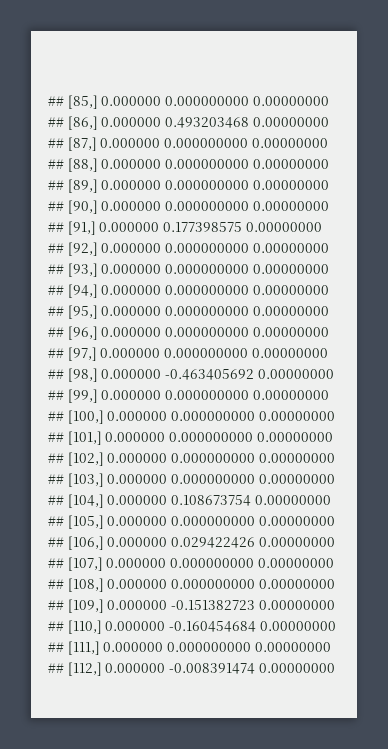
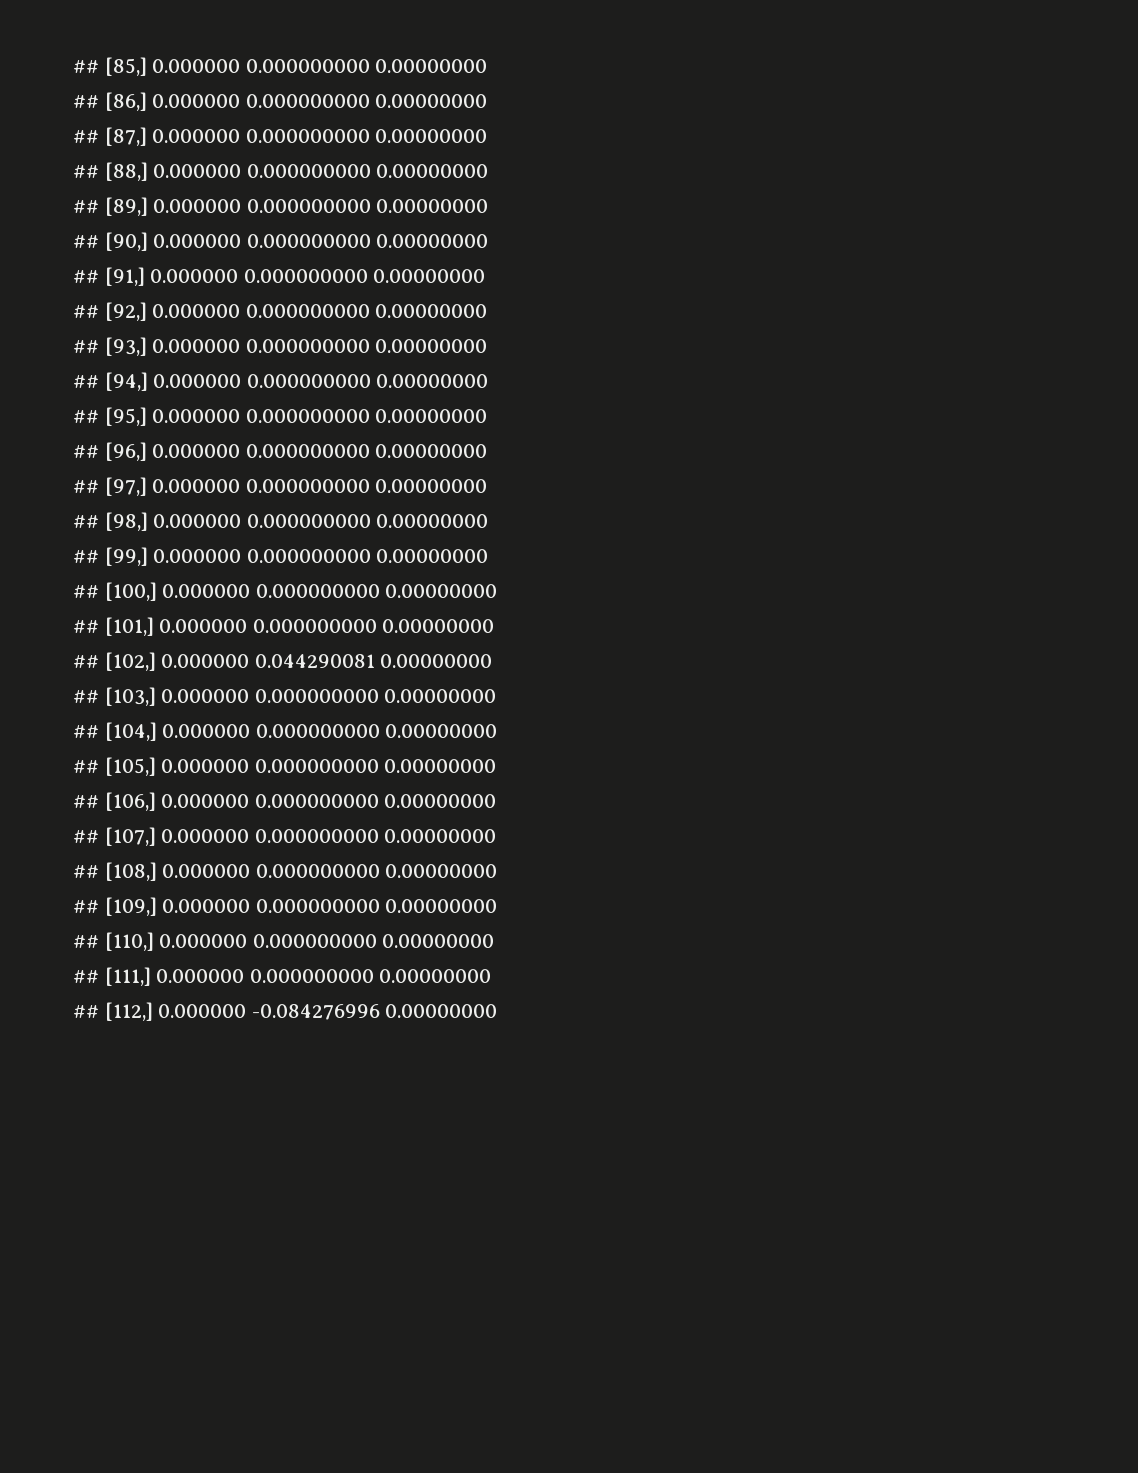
[164,117,249,128] 0.493203468 -> [245,94,370,108] 0.000000000
[162,222,242,232] 0.177398575 -> [243,269,368,283] 0.000000000
[164,369,254,380] -0.463405692 -> [246,514,371,528] 0.000000000
[170,453,255,463] 0.000000000 -> [254,654,375,668] 0.044290081
[170,495,251,506] 0.108673754 -> [255,724,380,738] 0.000000000
[170,537,255,548] 0.029422426 -> [254,794,379,808] 0.000000000
[170,600,255,610] -0.151382723 -> [255,899,380,913] 0.000000000
[168,621,256,632] -0.160454684 -> [252,934,377,948] 0.000000000
[168,663,255,674] -0.008391474 -> [251,1004,380,1020] -0.084276996

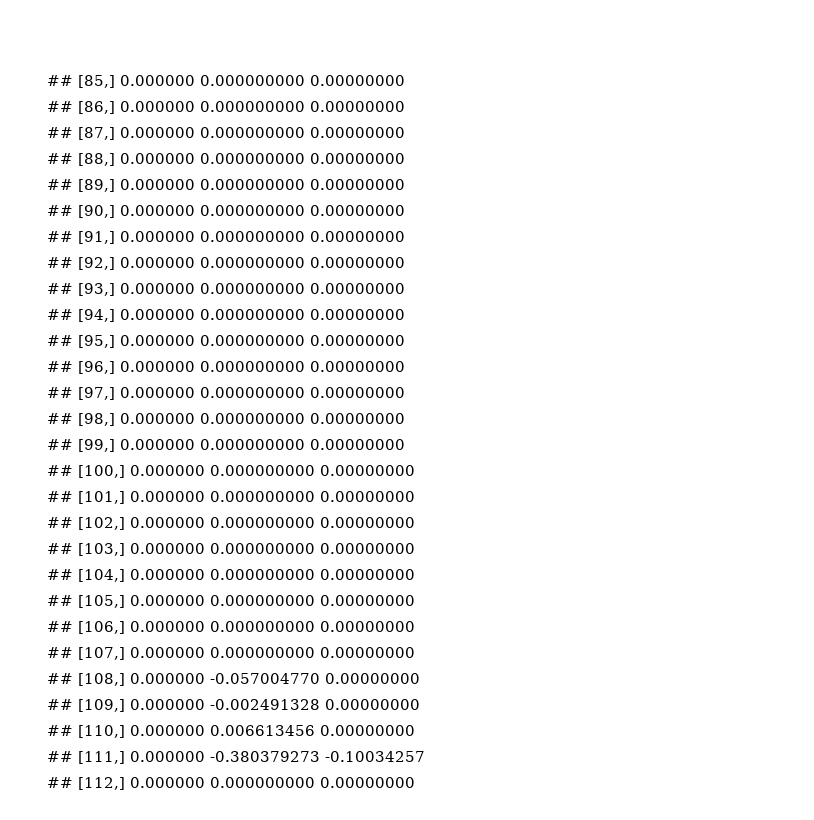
[254,654,375,668] 0.044290081 -> [210,517,315,528] 0.000000000
[255,864,380,878] 0.000000000 -> [210,673,320,684] -0.057004770
[255,899,380,913] 0.000000000 -> [210,699,320,710] -0.002491328
[252,934,377,948] 0.000000000 -> [210,725,315,736] 0.006613456
[249,969,492,983] 0.000000000 0.00000000 -> [210,751,425,762] -0.380379273 -0.10034257
[251,1004,380,1020] -0.084276996 -> [210,777,315,788] 0.000000000

